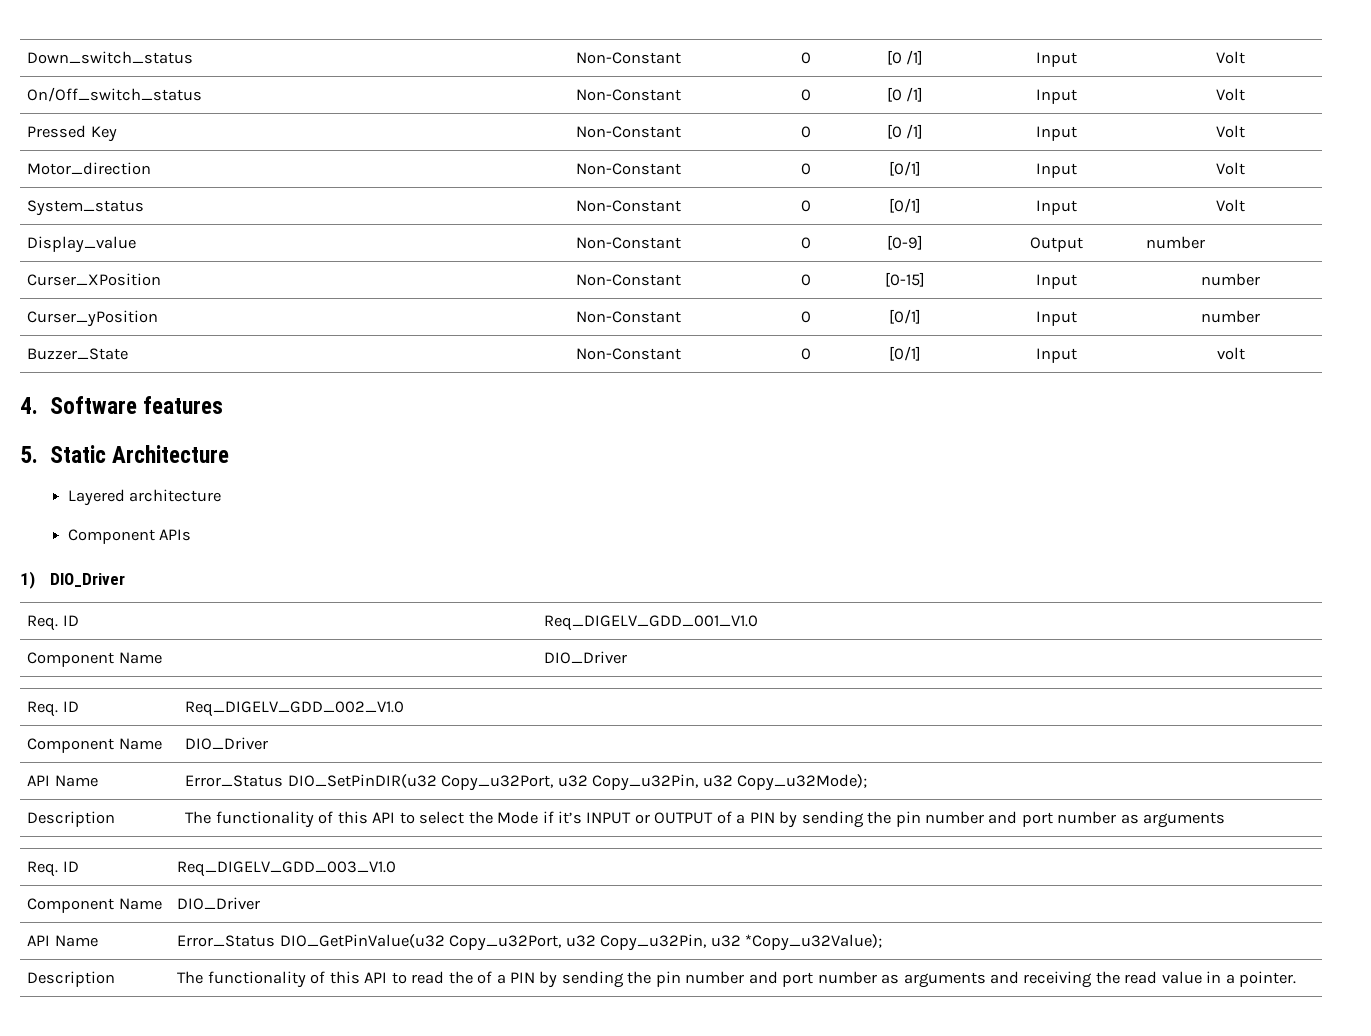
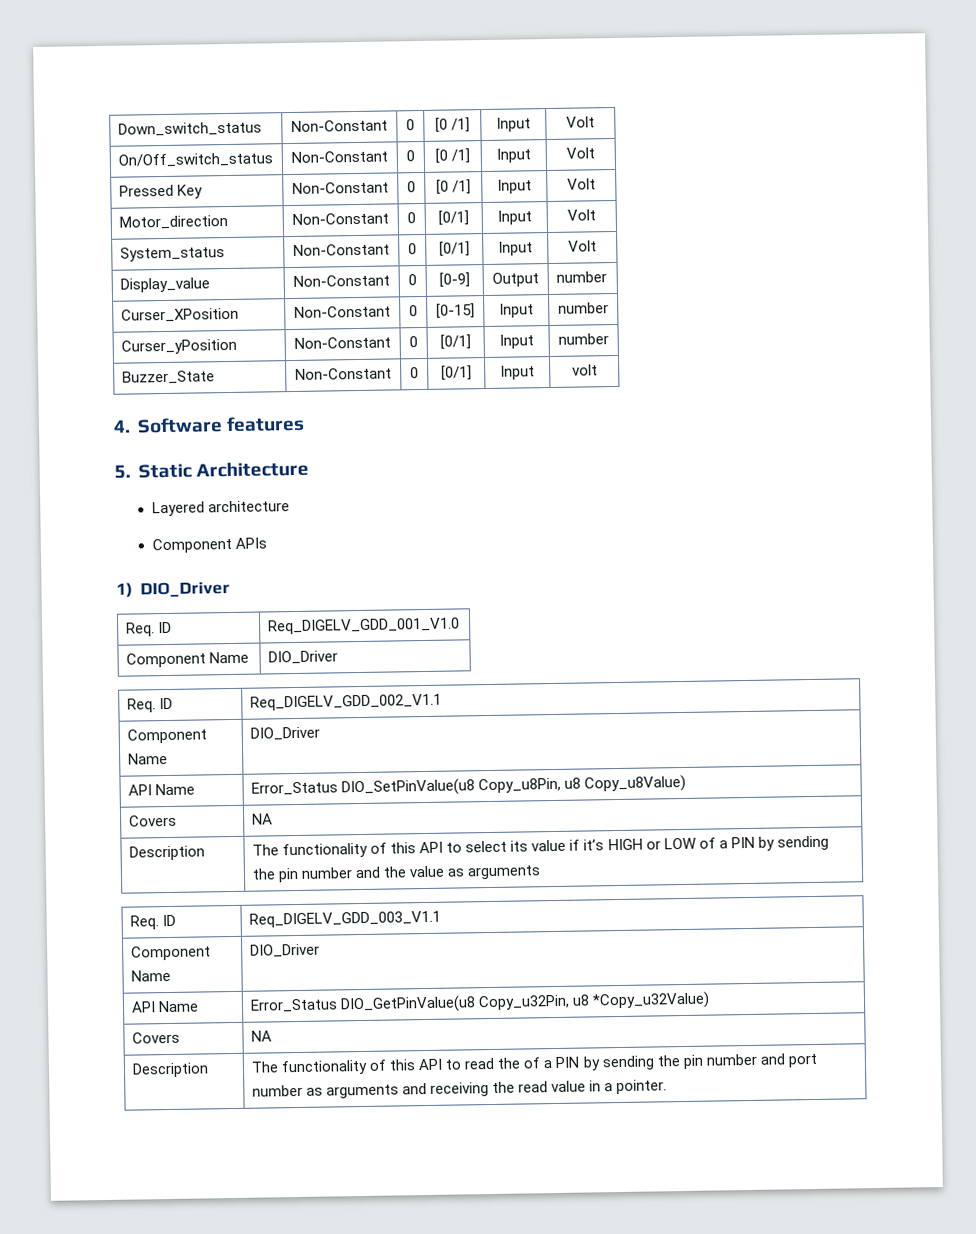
[185,701,405,717] [27,738,162,753] [185,737,269,750] [27,775,98,787] [185,774,868,791] Req_DIGELV_GDD_002_V1.0 // Component Name | DIO_Driver // API Name | Error_Status DIO_SetPinDIR(u32 Copy_u32Port, u32 Copy_u32Pin, u32 Copy_u32Mode); -> [249,693,442,711] [126,728,207,744] [127,753,168,765] [249,726,320,741] [127,783,195,796] [250,774,687,797] [128,814,177,827] [251,813,273,825] Req_DIGELV_GDD_002_V1.1 // Component Name | DIO_Driver // API Name | Error_Status DIO_SetPinValue(u8 Copy_u8Pin, u8 Copy_u8Value) // Covers | NA
[468,811,1117,828] the Mode if it’s INPUT or OUTPUT of a PIN by sending the pin number and port number -> [510,835,829,852] [251,865,446,883] its value if it’s HIGH or LOW of a PIN by sending the pin number and the value
[177,861,397,877] [27,898,162,913] [177,897,261,910] [27,935,98,947] [177,934,883,951] Req_DIGELV_GDD_003_V1.0 // Component Name | DIO_Driver // API Name | Error_Status DIO_GetPinValue(u32 Copy_u32Port, u32 Copy_u32Pin, u32 *Copy_u32Value); -> [248,910,441,928] [130,945,211,961] [130,969,171,982] [249,943,320,958] [130,1000,199,1013] [249,991,711,1014] [131,1031,180,1044] [250,1030,272,1042] Req_DIGELV_GDD_003_V1.1 // Component Name | DIO_Driver // API Name | Error_Status DIO_GetPinValue(u8 Copy_u32Pin, u8 *Copy_u32Value) // Covers | NA

